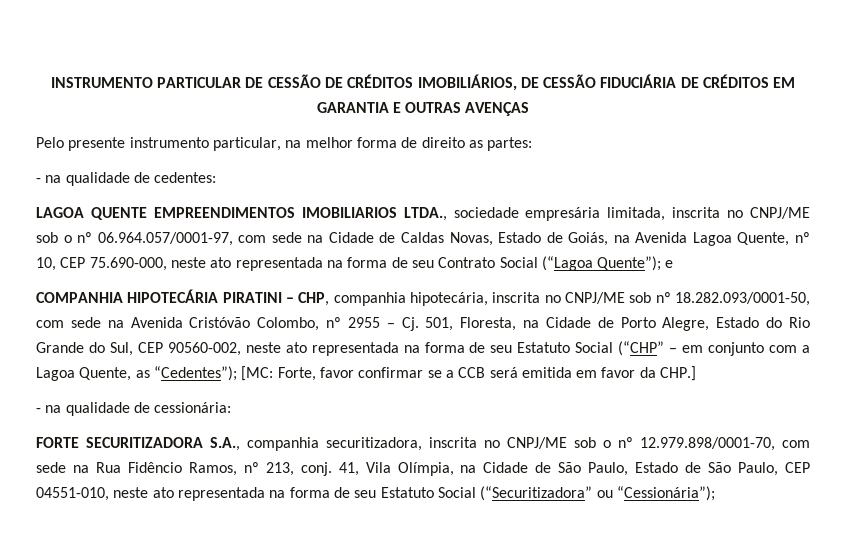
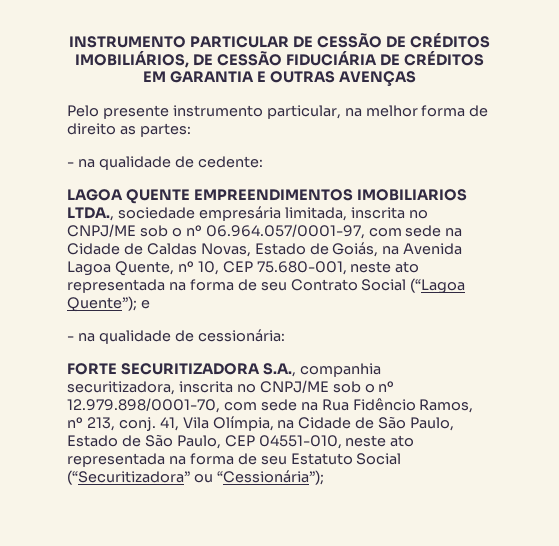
[154,172,217,183] cedentes: -> [197,156,263,168] cedente:
[89,257,167,271] 75.690-000, -> [256,261,347,275] 75.680-001,
[36,289,810,306] [36,317,811,331] [36,341,810,356] [36,366,697,381] // COMPANHIA HIPOTECÁRIA PIRATINI – CHP, companhia hipotecária, inscrita no CNPJ/ME sob nº 18.282.093/0001-50, com sede na Avenida Cristóvão Colombo, nº 2955 – Cj. 501, Floresta, na Cidade de Porto Alegre, Estado do Rio Grande do Sul, CEP 90560-002, neste ato representada na forma de seu Estatuto Social (“CHP” – em conjunto com a Lagoa Quente, as “Cedentes”); [MC: Forte, favor confirmar se a CCB será emitida em favor da CHP.] -> (150, 304) none

